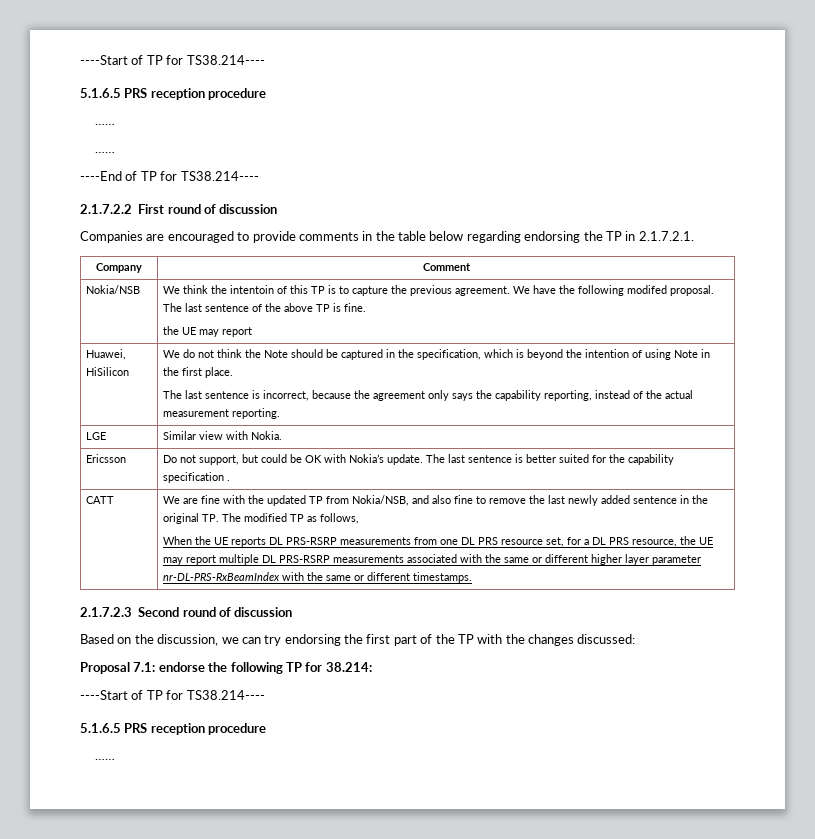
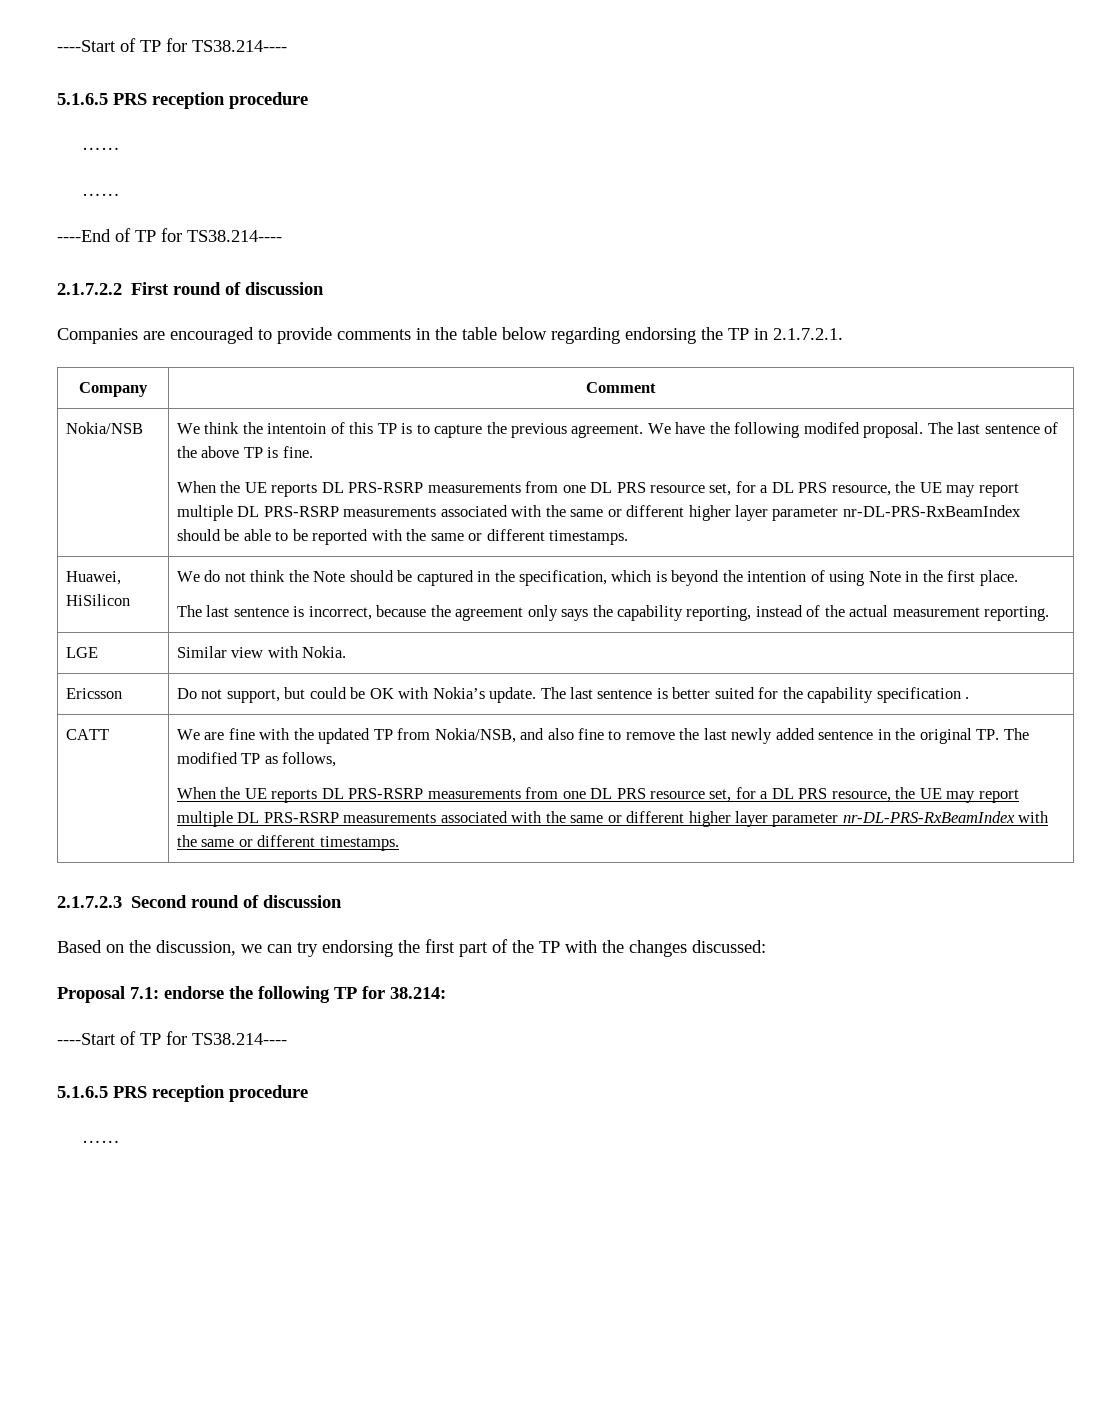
[163,326,253,337] the UE may report -> [177,481,1019,497] [177,505,1021,521] [177,529,629,545] When the UE reports DL PRS-RSRP measurements from one DL PRS resource set, for a DL PRS resource, the UE may report multiple DL PRS-RSRP measurements associated with the same or different higher layer parameter nr-DL-PRS-RxBeamIndex should be able to be reported with the same or different timestamps.

